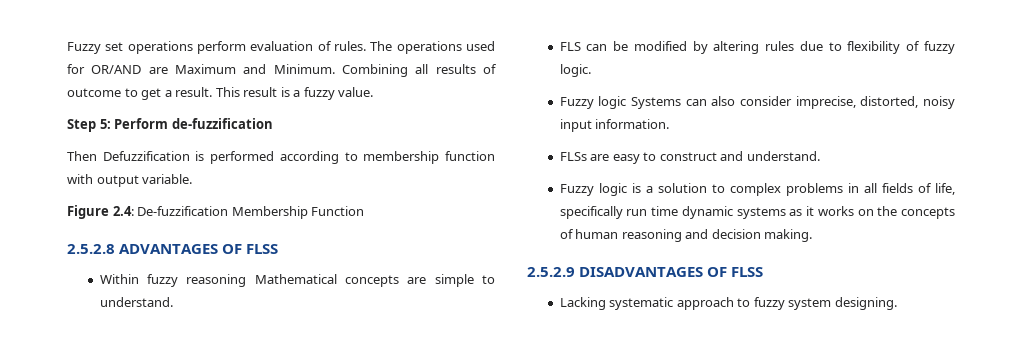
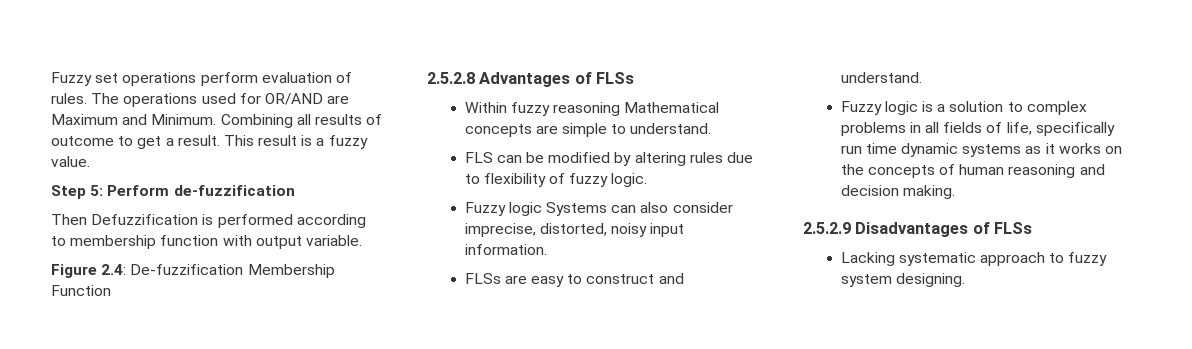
[119,244,279,254] ADVANTAGES OF FLSS -> [479,72,635,87] Advantages of FLSs
[579,267,764,277] DISADVANTAGES OF FLSS -> [855,222,1033,237] Disadvantages of FLSs

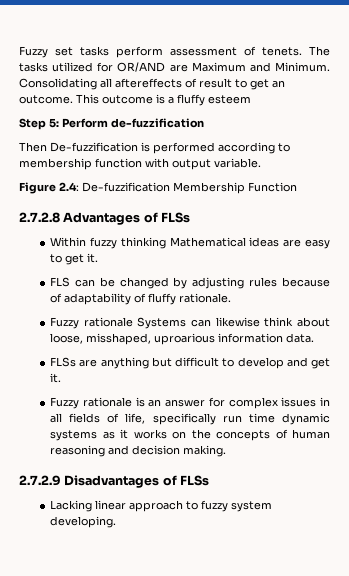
[122,72,352,86] [51,93,236,107] operations perform evaluation of rules. The operations used -> [80,46,330,58] [19,62,94,72] tasks perform assessment of tenets. The tasks utilized
[220,114,383,128] [51,135,368,149] [51,156,90,167] Combining all results of outcome to get a result. This result is a fuzzy value. -> [19,78,285,90] [19,94,251,106] Consolidating all aftereffects of result to get an outcome. This outcome is a fluffy esteem
[91,214,199,225] Defuzzification -> [50,142,138,152] De-fuzzification
[427,72,475,84] 2.5.2.8 -> [19,212,60,223] 2.7.2.8
[553,102,720,116] [464,123,712,137] [464,152,753,166] [464,173,648,187] [464,202,542,216] reasoning Mathematical concepts are simple to understand. // FLS can be modified by altering rules due to flexibility of fuzzy logic. // Fuzzy logic -> [120,237,330,249] [50,253,99,265] [50,277,330,289] [50,293,232,305] [50,317,133,329] thinking Mathematical ideas are easy to get it. // FLS can be changed by adjusting rules because of adaptability of fluffy rationale. // Fuzzy rationale
[640,202,733,213] [464,223,685,237] [464,244,547,255] [464,273,684,287] [840,72,922,83] [840,101,1087,115] [840,122,906,136] also consider imprecise, distorted, noisy input information. // FLSs are easy to construct and understand. // Fuzzy logic is a solution to complex problems -> [215,317,330,327] [50,333,315,345] [50,357,330,369] [50,373,62,383] [50,397,317,409] likewise think about loose, misshaped, uproarious information data. // FLSs are anything but difficult to develop and get it. // Fuzzy rationale is an answer for complex issues
[803,222,851,234] 2.5.2.9 -> [19,475,61,486] 2.7.2.9
[898,252,976,266] systematic -> [95,500,127,510] linear
[895,273,965,287] designing. -> [50,516,117,528] developing.

